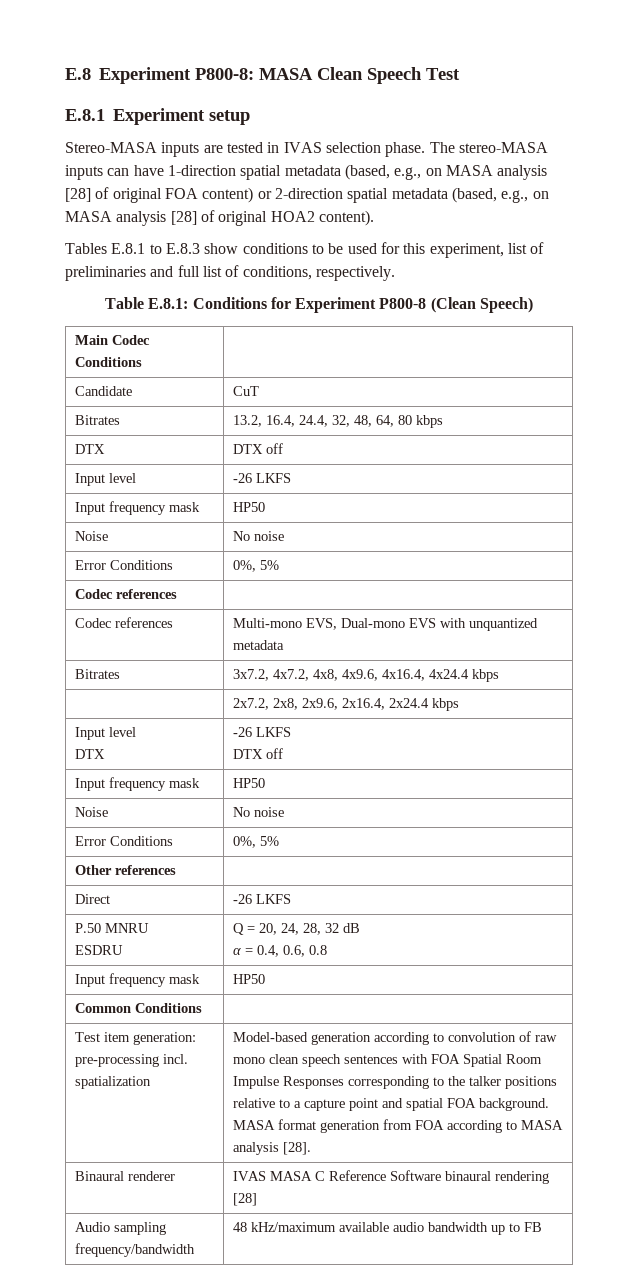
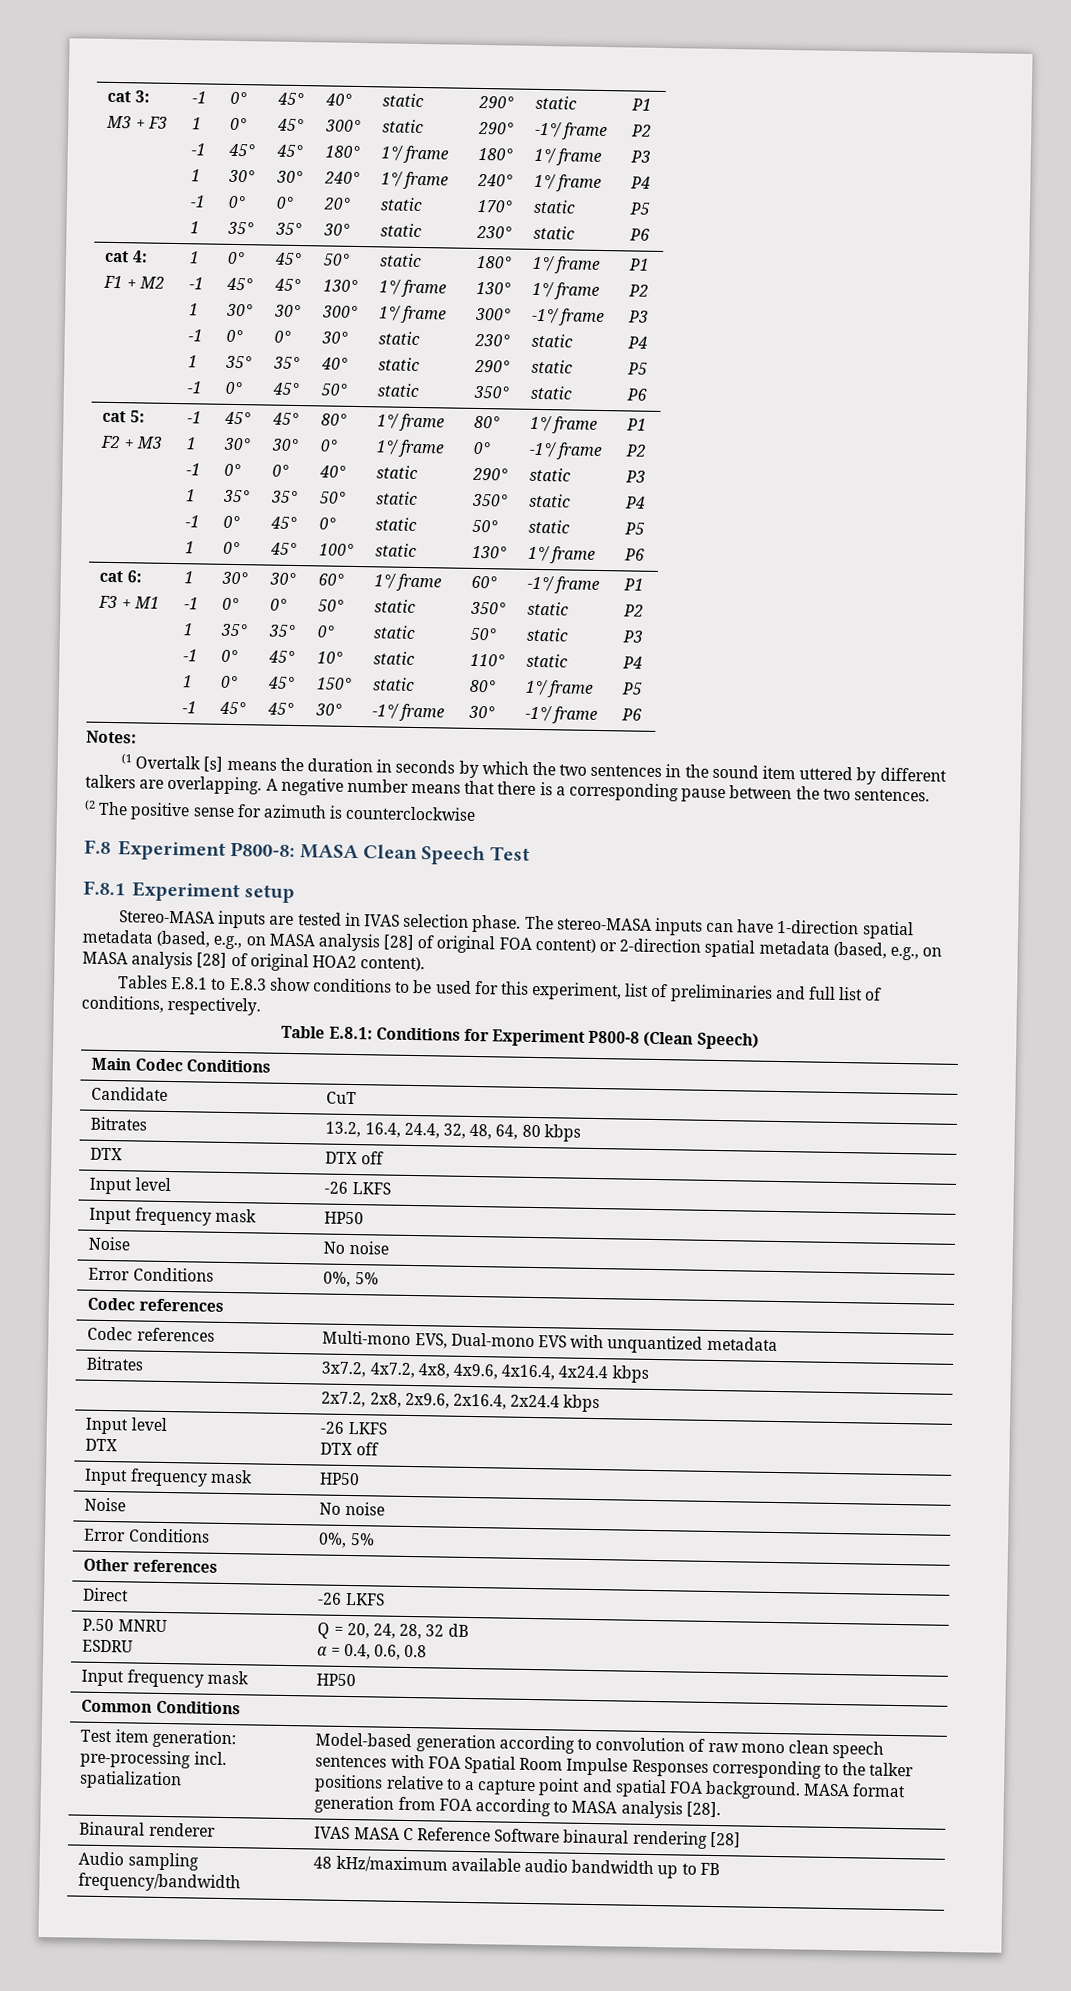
[65,68,91,80] E.8 -> [107,90,150,103] [106,115,168,129] [192,91,208,104] [192,117,203,130] [191,143,207,156] [191,169,202,182] [190,195,207,208] [190,221,201,234] [230,91,248,105] [230,117,248,131] [228,143,256,157] [228,169,256,183] [228,195,247,209] [227,221,255,235] [277,92,305,106] [277,118,305,132] [276,144,304,158] [276,170,304,184] [276,196,295,209] [275,222,303,236] [325,93,353,106] [325,119,362,133] [325,145,361,159] [324,171,361,185] [323,197,352,210] [323,223,351,236] [382,93,425,108] [382,119,425,134] [381,145,449,164] [381,171,449,190] [380,197,424,212] [380,223,423,238] [478,95,515,109] [478,121,515,135] [478,147,514,161] [477,173,514,187] [477,199,514,213] [476,225,513,239] [535,95,578,110] [535,121,608,141] [534,147,602,166] [534,173,602,192] [533,199,577,214] [533,225,576,240] [631,98,653,111] [631,124,653,137] [630,150,652,163] [630,176,652,189] [629,202,652,215] [629,228,651,241] [104,250,148,263] [103,275,165,289] [189,251,201,264] [189,277,205,290] [189,303,200,316] [188,329,204,342] [188,355,199,368] [187,381,204,394] [227,251,246,265] [226,277,254,291] [226,303,254,317] [226,329,244,343] [225,355,253,369] [225,381,244,395] [274,252,303,266] [274,278,302,292] [274,304,302,318] [274,330,292,343] [273,356,301,370] [272,382,301,396] [323,253,351,266] [323,279,359,293] [322,305,359,318] [321,331,349,344] [321,357,349,370] [321,383,349,396] [379,253,423,268] [379,279,447,298] [379,305,447,324] [378,331,421,346] [378,357,421,372] [377,383,421,398] [476,255,513,269] [476,281,512,295] [475,307,512,321] [474,333,511,347] [474,359,511,373] [473,385,510,399] [532,255,601,274] [532,281,600,300] [532,307,605,327] [531,333,574,348] [531,359,574,374] [530,385,573,400] [628,258,651,271] [628,284,650,297] [628,310,650,323] [627,336,649,349] [627,362,649,375] [626,388,648,401] [102,410,145,423] [100,435,163,449] [187,411,203,424] [186,437,198,450] [186,463,202,476] [186,489,197,502] [185,515,201,528] [185,541,196,554] [224,411,252,425] [223,437,252,451] [224,463,242,477] [223,489,251,503] [223,515,241,529] [223,541,241,555] [272,412,300,426] [271,438,300,452] [272,464,290,477] [271,490,299,504] [270,516,298,530] [270,542,298,556] [321,413,348,426] [320,439,339,452] [319,465,347,478] [320,491,347,504] [319,517,337,530] [319,543,355,556] [377,413,445,432] [376,439,445,458] [376,465,419,480] [376,491,419,506] [375,517,418,532] [375,543,418,557] [474,415,501,429] [473,441,492,455] [472,467,509,481] [472,493,509,507] [472,519,499,533] [472,545,508,559] [530,415,598,434] [529,441,603,461] [529,467,572,482] [529,493,572,508] [528,519,571,534] [528,545,596,564] [626,418,648,431] [625,444,648,457] [625,470,647,483] [625,496,647,509] [624,522,646,535] [624,548,646,561] [99,570,142,583] [98,595,160,609] [184,571,195,584] [184,597,200,610] [183,623,195,636] [183,649,199,662] [183,675,194,688] [182,701,198,714] [221,571,249,585] [222,597,240,611] [220,623,249,637] [221,649,239,663] [221,675,239,689] [219,701,247,715] [269,572,297,586] [270,598,288,611] [268,624,297,638] [268,650,296,664] [267,676,296,690] [267,702,295,716] [318,573,345,586] [318,599,345,612] [317,625,336,638] [317,651,344,664] [316,677,353,690] [315,703,343,716] [374,573,442,592] [374,599,417,613] [373,625,417,639] [373,651,416,665] [372,677,416,691] [372,703,445,722] [471,575,498,589] [470,601,507,615] [470,627,498,641] [470,653,506,667] [469,679,497,693] [468,705,496,719] [527,575,600,594] [527,601,570,616] [526,627,570,642] [526,653,569,668] [525,679,594,698] [525,705,598,724] [623,578,645,591] [623,604,645,617] [622,630,644,643] [622,656,644,669] [621,682,644,695] [621,708,643,721] [86,730,137,744] [121,753,947,785] [85,774,930,803] [84,799,477,821] [84,839,111,855] cat 3: // M3 + F3 | -1 // 1 // -1 // 1 // -1 // 1 | 0° // 0° // 45° // 30° // 0° // 35° | 45° // 45° // 45° // 30° // 0° // 35° | 40° // 300° // 180° // 240° // 20° // 30° | static // static // 1°/ frame // 1°/ frame // static // static | 290° // 290° // 180° // 240° // 170° // 230° | static // -1°/ frame // 1°/ frame // 1°/ frame // static // static | P1 // P2 // P3 // P4 // P5 // P6 // cat 4: // F1 + M2 | 1 // -1 // 1 // -1 // 1 // -1 | 0° // 45° // 30° // 0° // 35° // 0° | 45° // 45° // 30° // 0° // 35° // 45° | 50° // 130° // 300° // 30° // 40° // 50° | static // 1°/ frame // 1°/ frame // static // static // static | 180° // 130° // 300° // 230° // 290° // 350° | 1°/ frame // 1°/ frame // -1°/ frame // static // static // static | P1 // P2 // P3 // P4 // P5 // P6 // cat 5: // F2 + M3 | -1 // 1 // -1 // 1 // -1 // 1 | 45° // 30° // 0° // 35° // 0° // 0° | 45° // 30° // 0° // 35° // 45° // 45° | 80° // 0° // 40° // 50° // 0° // 100° | 1°/ frame // 1°/ frame // static // static // static // static | 80° // 0° // 290° // 350° // 50° // 130° | 1°/ frame // -1°/ frame // static // static // static // 1°/ frame | P1 // P2 // P3 // P4 // P5 // P6 // cat 6: // F3 + M1 | 1 // -1 // 1 // -1 // 1 // -1 | 30° // 0° // 35° // 0° // 0° // 45° | 30° // 0° // 35° // 45° // 45° // 45° | 60° // 50° // 0° // 10° // 150° // 30° | 1°/ frame // static // static // static // static // -1°/ frame | 60° // 350° // 50° // 110° // 80° // 30° | -1°/ frame // static // static // static // 1°/ frame // -1°/ frame | P1 // P2 // P3 // P4 // P5 // P6 // Notes: // (1 Overtalk [s] means the duration in seconds by which the two sentences in the sound item uttered by different talkers are overlapping. A negative number means that there is a corresponding pause between the two sentences. // (2 The positive sense for azimuth is counterclockwise // F.8
[65,109,105,121] E.8.1 -> [83,880,125,896] F.8.1

